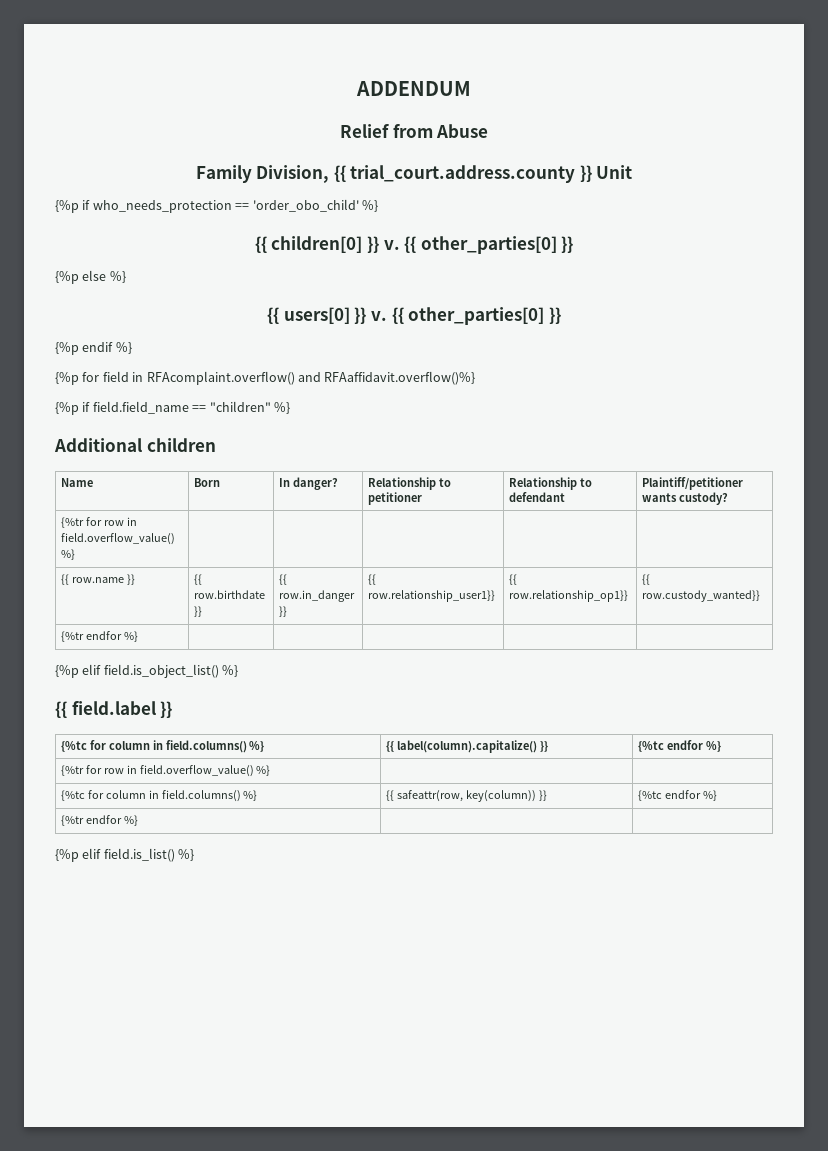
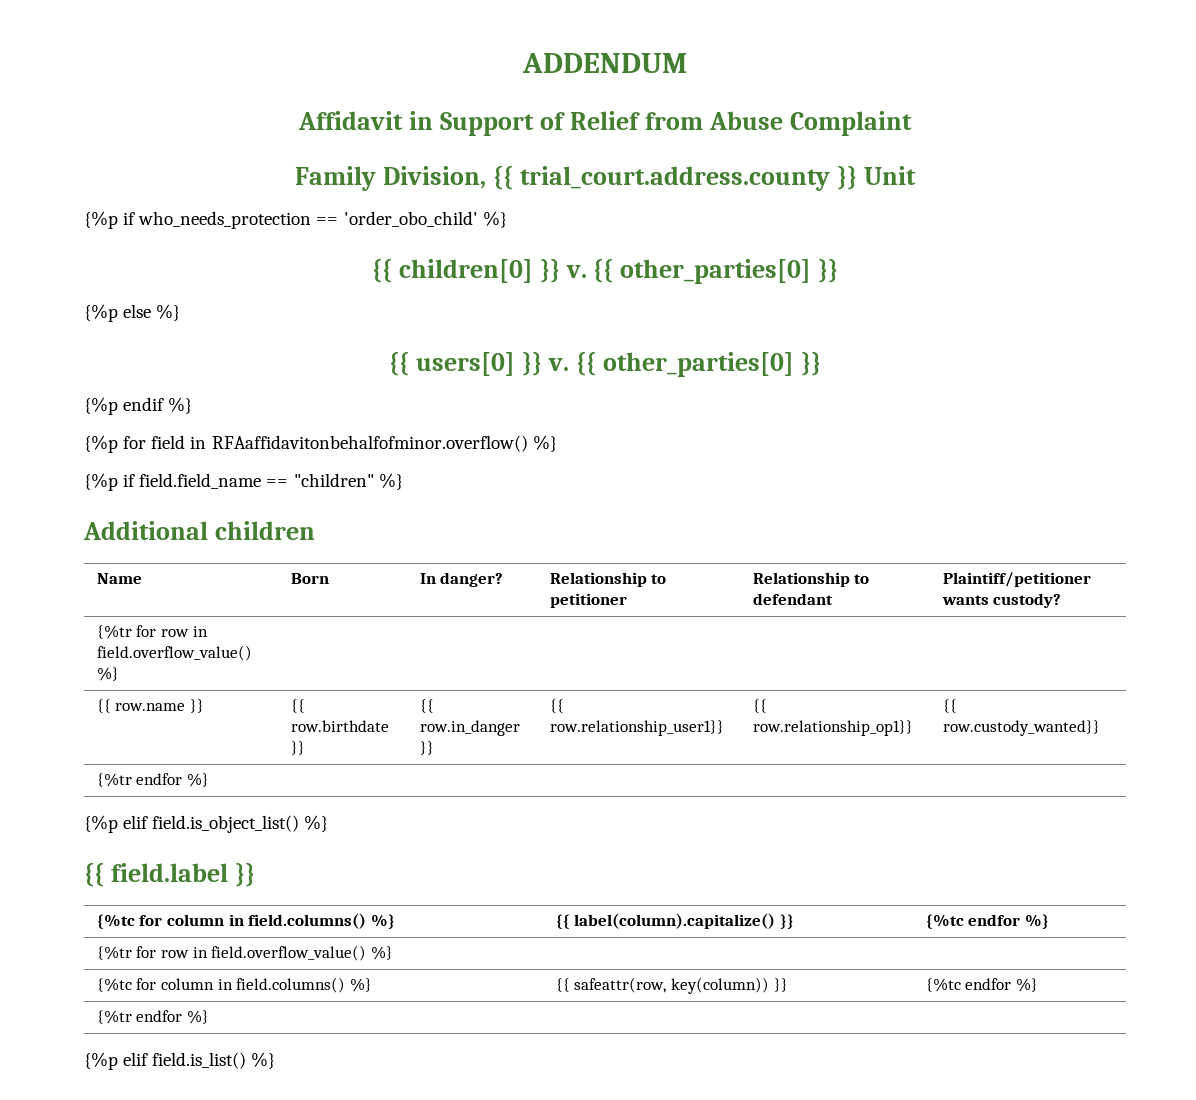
(471, 88) none -> [298,111,566,136] Affidavit in Support of
(489, 131) none -> [789,111,912,136] Complaint
[146,371,476,385] RFAcomplaint.overflow() and RFAaffidavit.overflow()%} -> [211,435,557,452] RFAaffidavitonbehalfofminor.overflow() %}

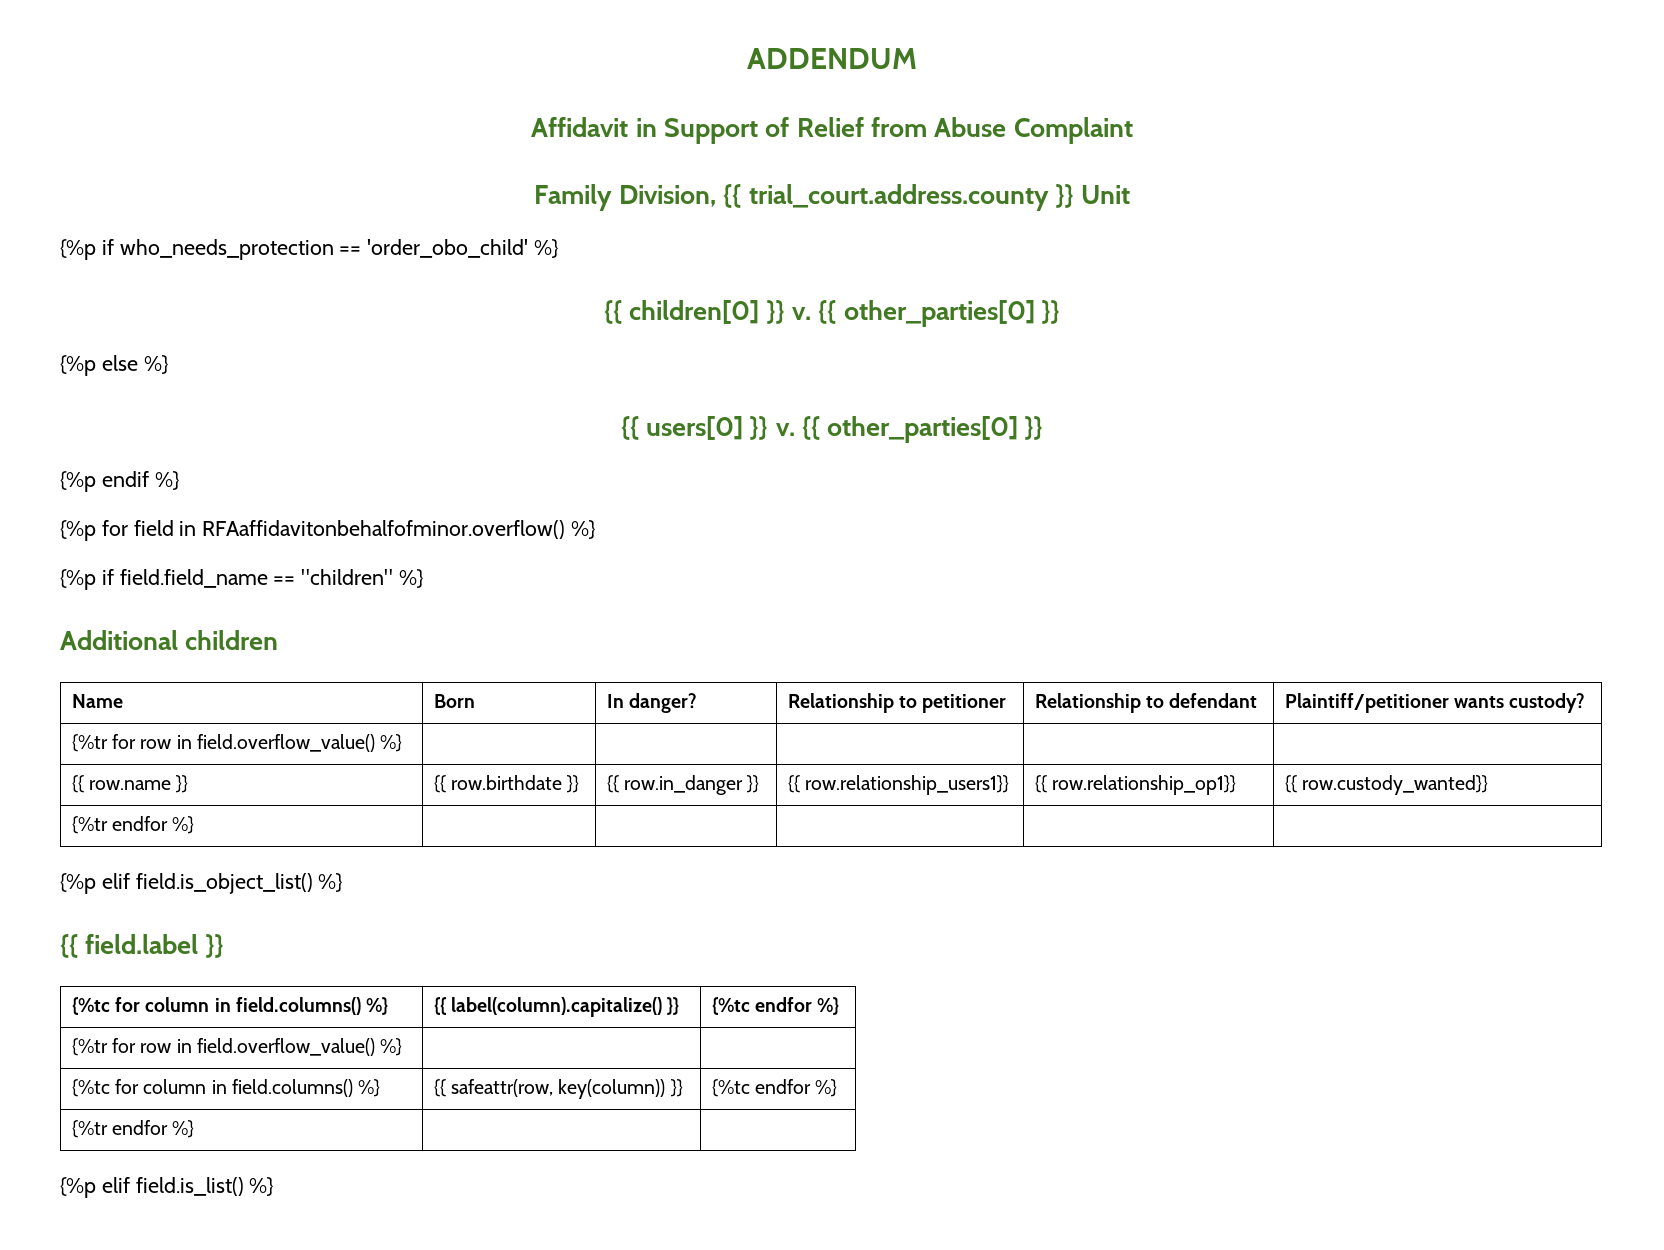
[549,720,724,736] row.relationship_user1}} -> [805,775,1010,795] row.relationship_users1}}

